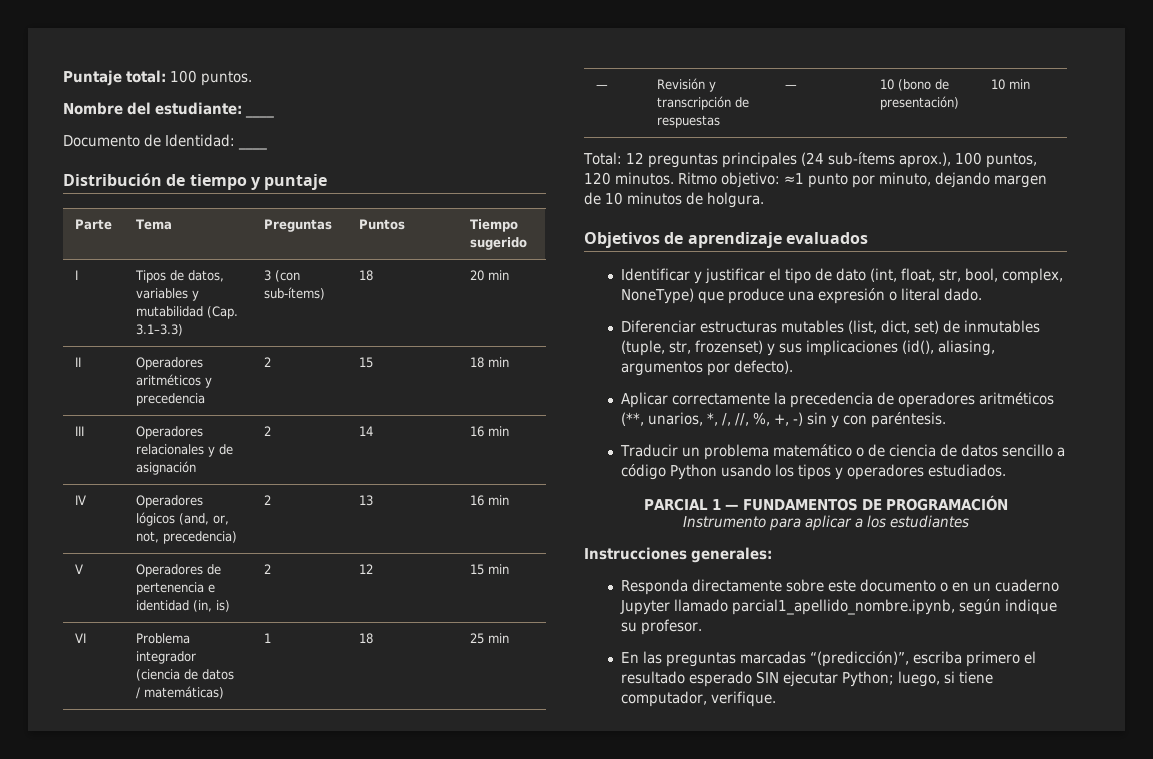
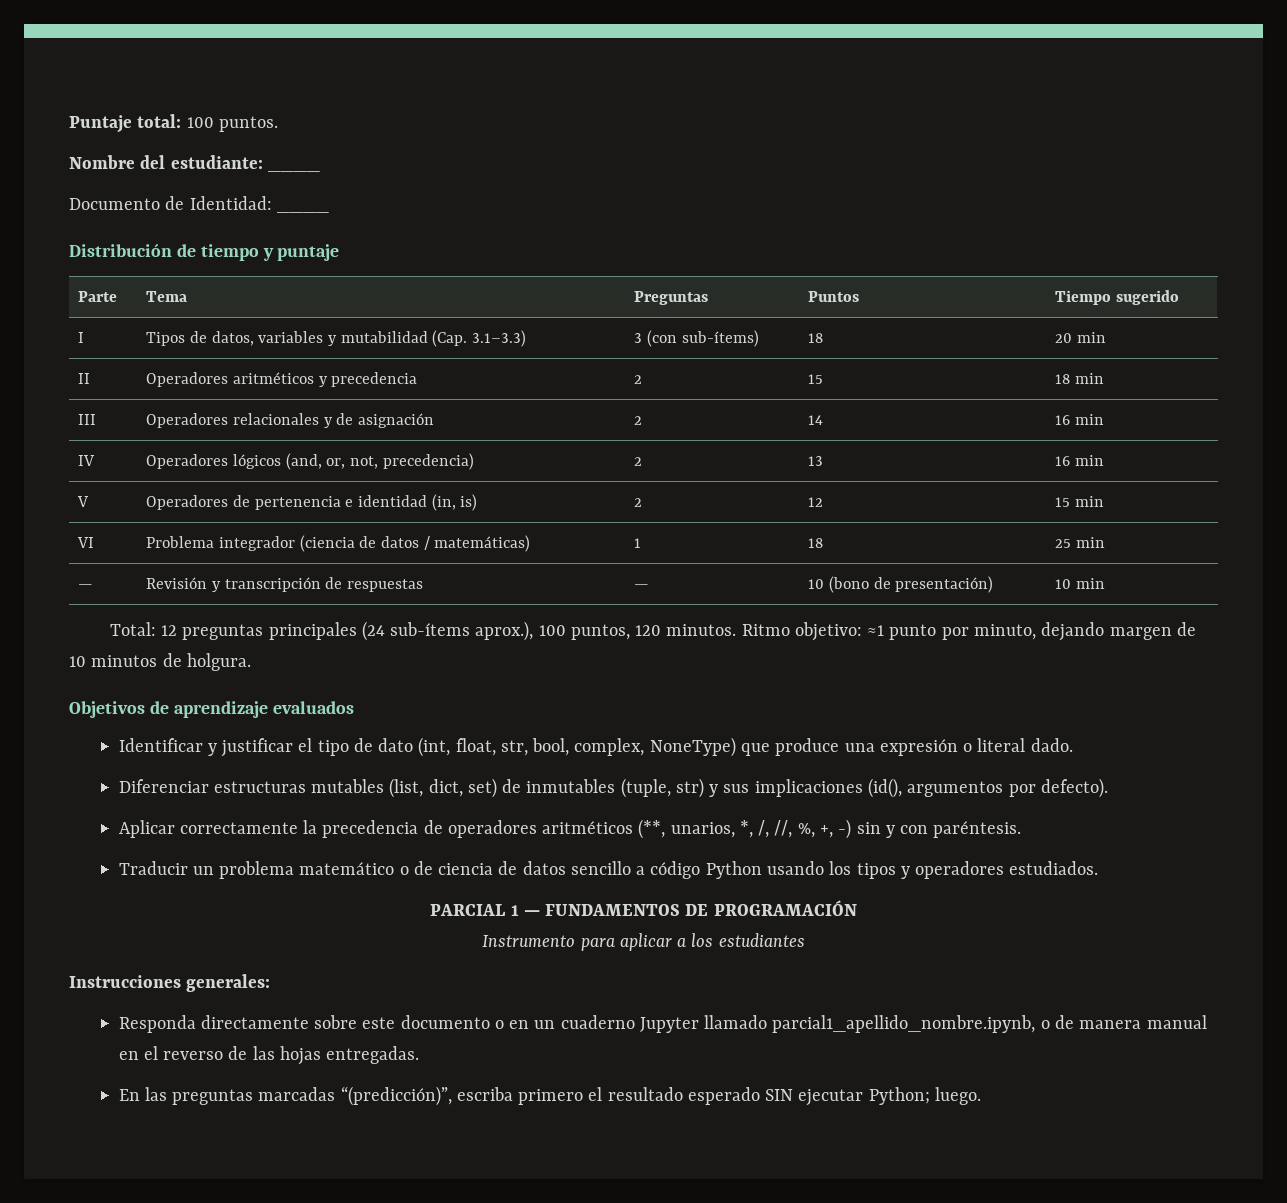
[669,340,764,354] str, frozenset) -> [675,778,704,798] str)
[938,340,996,356] aliasing, -> (903, 788) none
[959,599,1058,615] [621,619,703,635] según indique su profesor. -> [1040,1015,1207,1029] [118,1046,420,1065] o de manera manual en el reverso de las hojas entregadas.
[898,671,994,687] [621,691,777,707] luego, si tiene computador, verifique. -> [935,1087,982,1105] luego.

